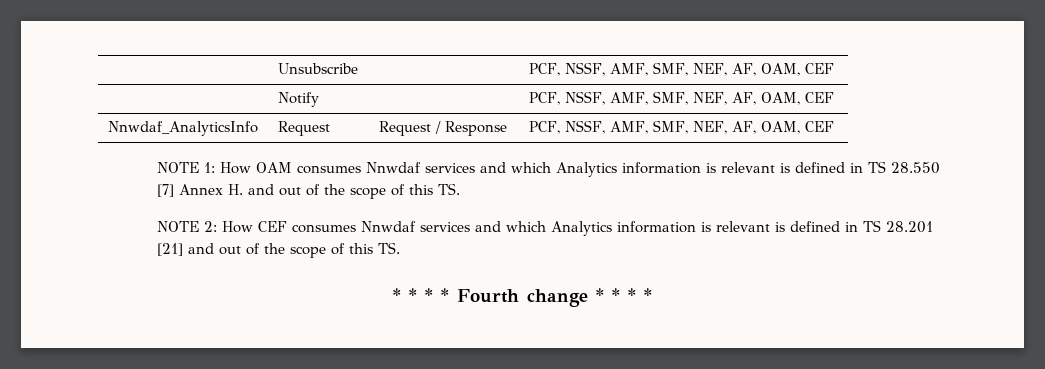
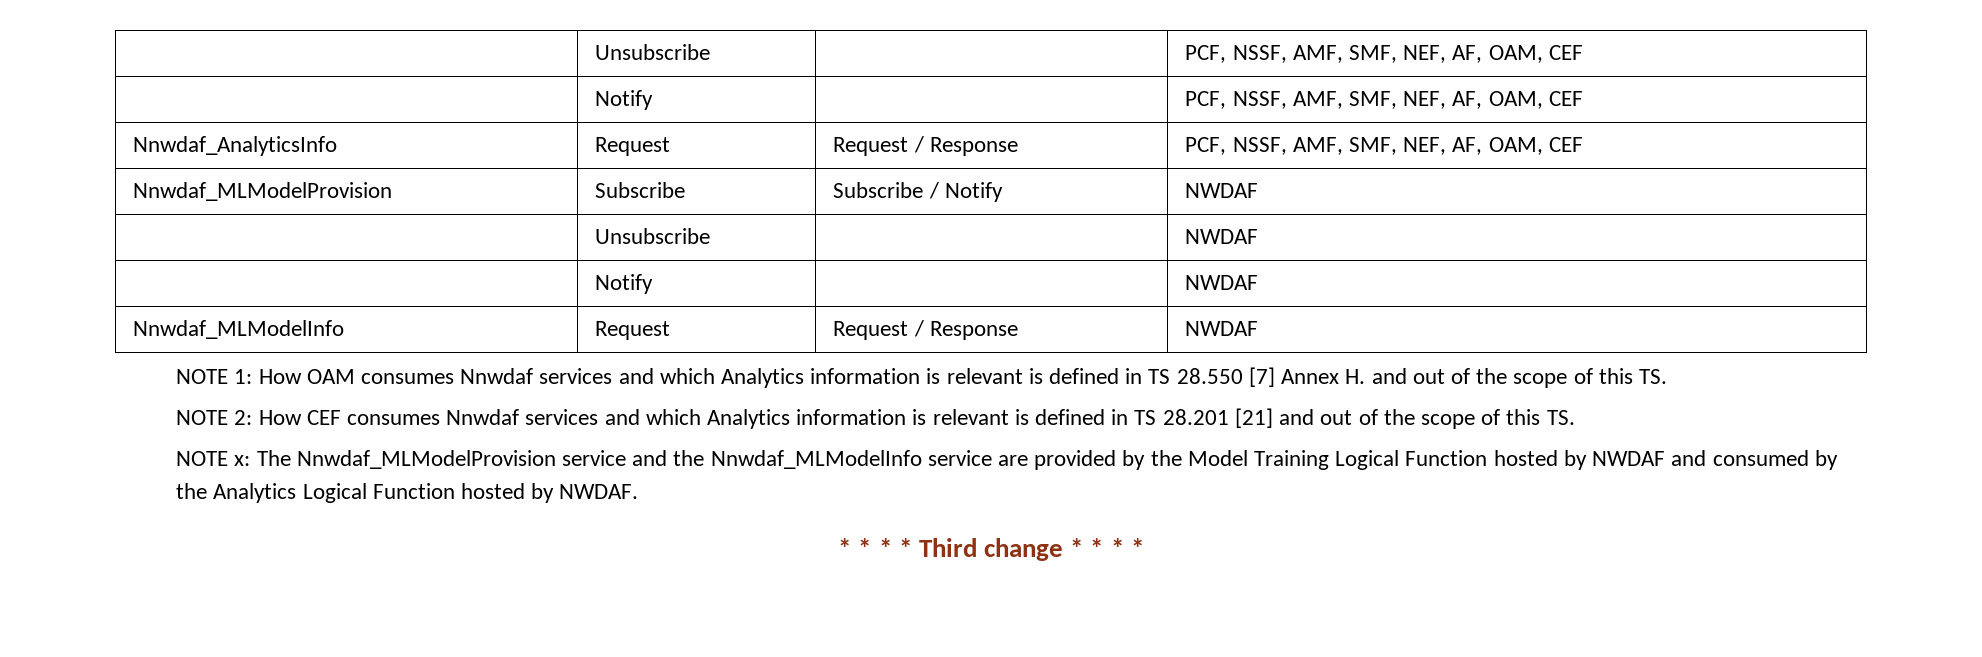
(834, 126) none -> [133,182,393,201] [595,182,686,198] [833,182,1003,202] [1185,183,1259,198] [595,228,711,244] [1185,229,1259,244] [595,274,654,294] [1185,275,1259,290] [133,320,345,339] [595,321,671,340] [833,320,1018,340] [1185,321,1259,336] // Nnwdaf_MLModelProvision | Subscribe | Subscribe / Notify | NWDAF // | Unsubscribe | | NWDAF // | Notify | | NWDAF // Nnwdaf_MLModelInfo | Request | Request / Response | NWDAF
[393,288,519,303] // * * * * Fourth -> [176,450,1838,470] [176,483,639,503] [838,538,977,557] // NOTE x: The Nnwdaf_MLModelProvision service and the Nnwdaf_MLModelInfo service are provided by the Model Training Logical Function hosted by NWDAF and consumed by the Analytics Logical Function hosted by NWDAF. // * * * * Third

